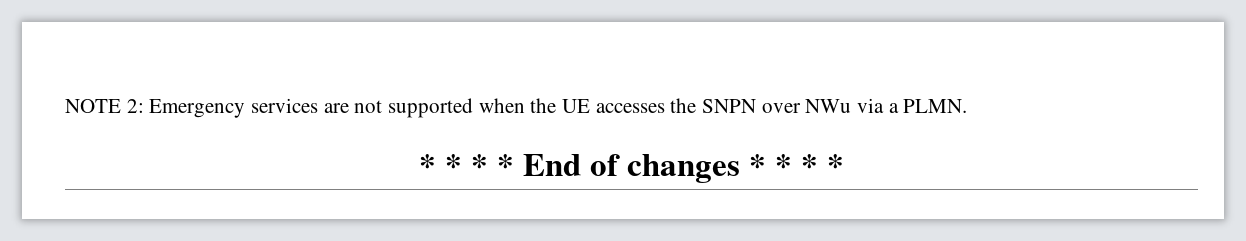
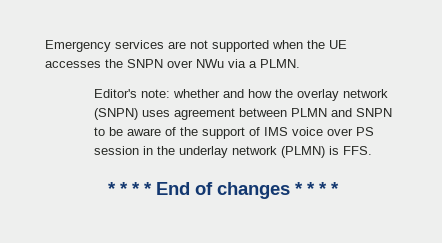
[65,99,144,113] NOTE 2: -> (45, 46) none
(968, 106) none -> [93,89,388,101] [93,108,392,120] [93,127,374,139] [93,146,372,158] // Editor's note: whether and how the overlay network (SNPN) uses agreement between PLMN and SNPN to be aware of the support of IMS voice over PS session in the underlay network (PLMN) is FFS.

